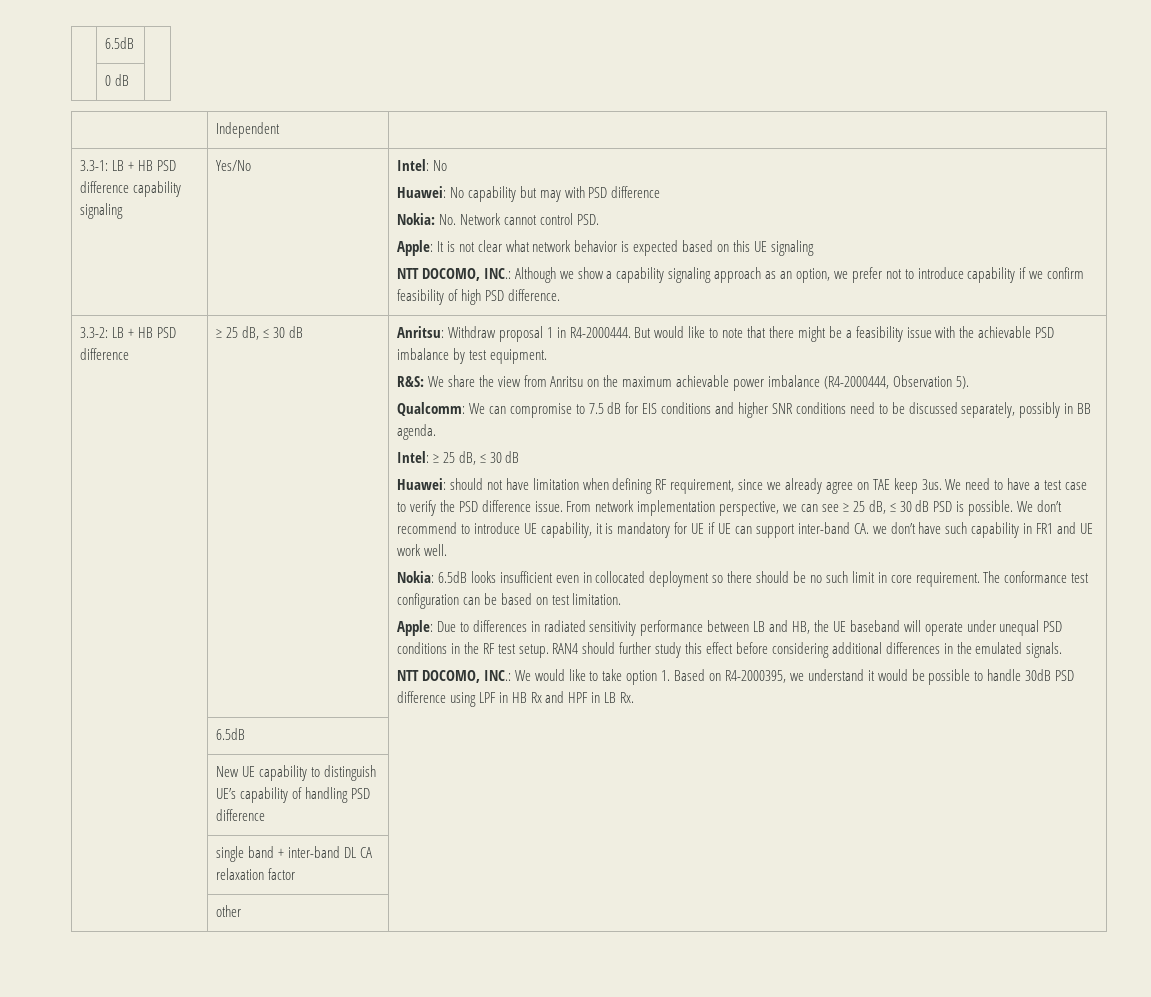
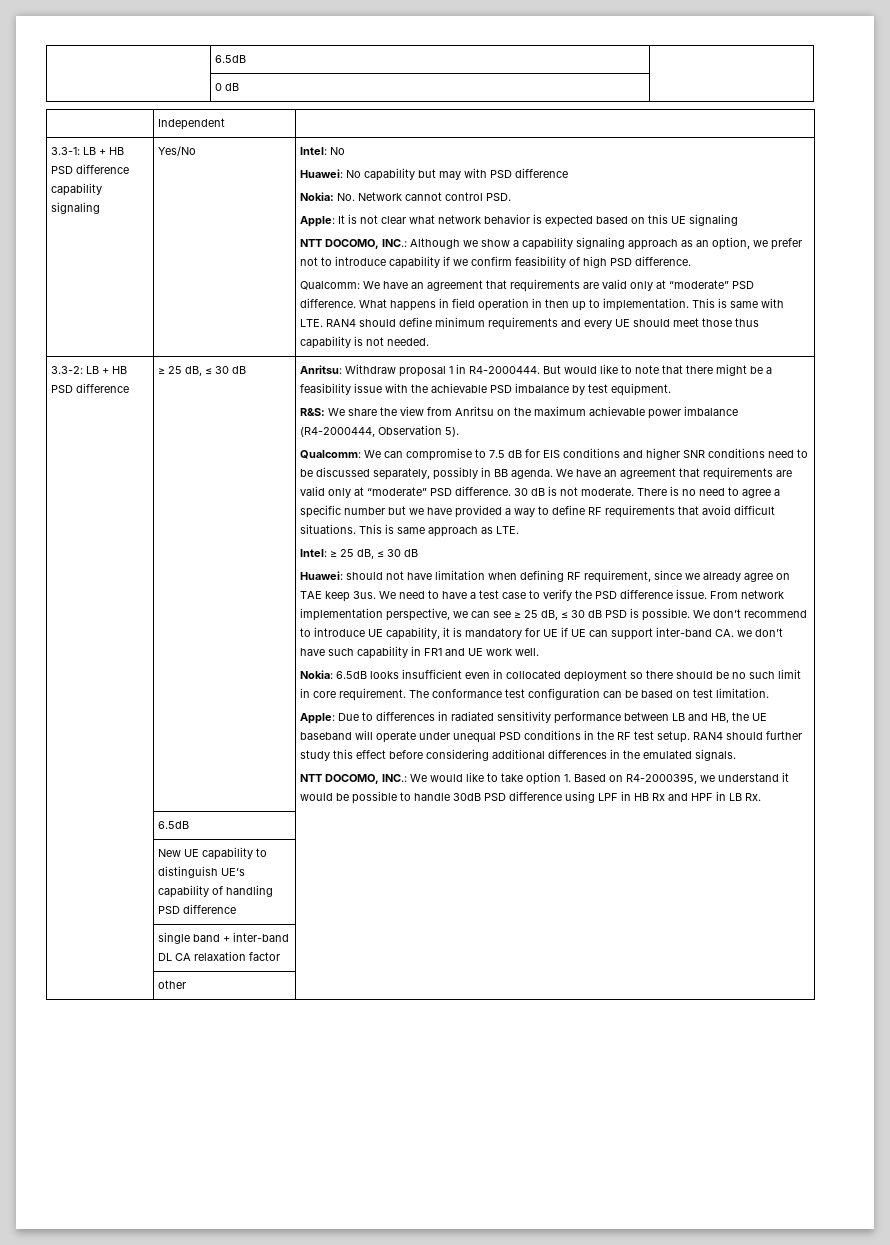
(560, 295) none -> [300,279,755,292] [300,298,785,311] [300,317,760,330] [300,336,430,349] // Qualcomm: We have an agreement that requirements are valid only at “moderate” PSD difference. What happens in field operation in then up to implementation. This is same with LTE. RAN4 should define minimum requirements and every UE should meet those thus capability is not needed.
(436, 432) none -> [556,467,793,480] [300,486,781,498] [300,505,776,518] [300,524,520,537] We have an agreement that requirements are valid only at “moderate” PSD difference. 30 dB is not moderate. There is no need to agree a specific number but we have provided a way to define RF requirements that avoid difficult situations. This is same approach as LTE.

